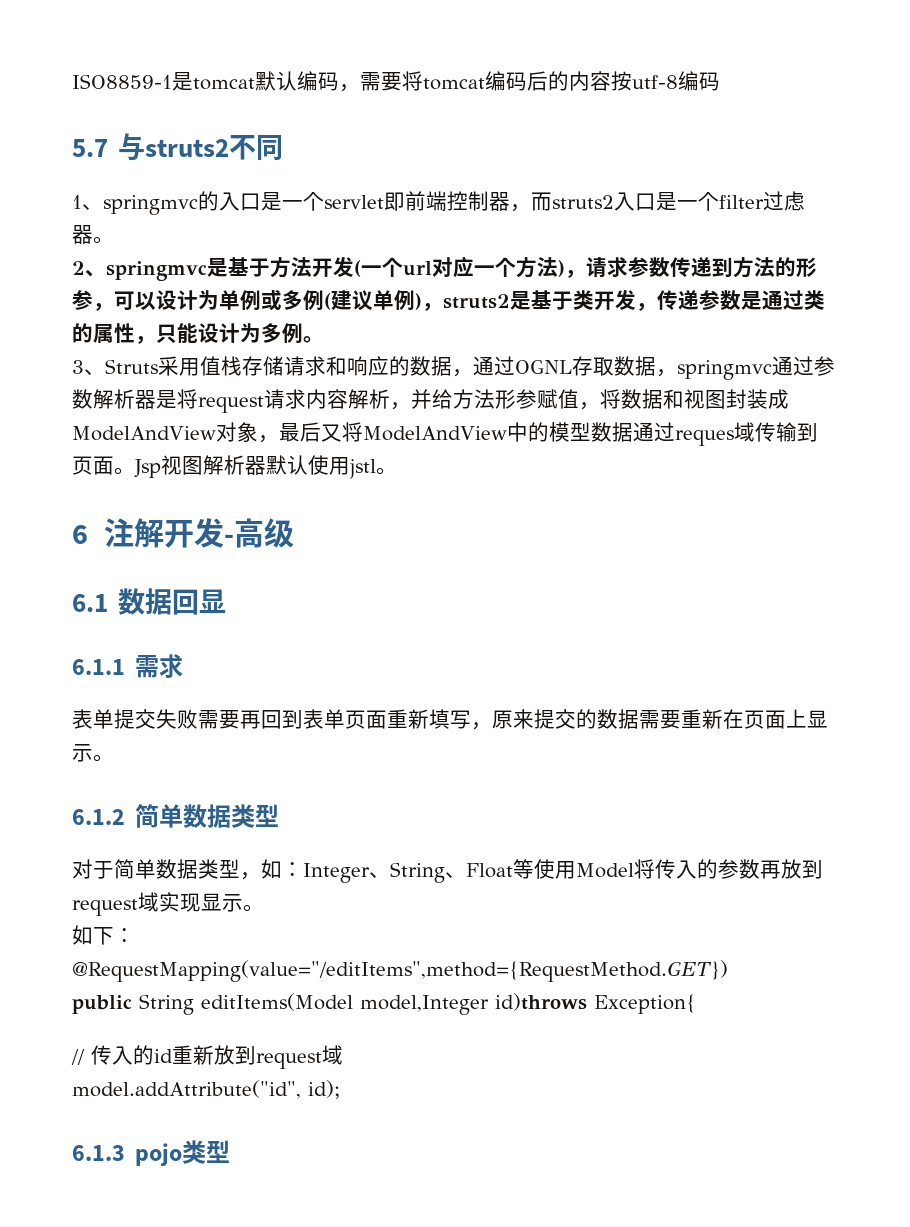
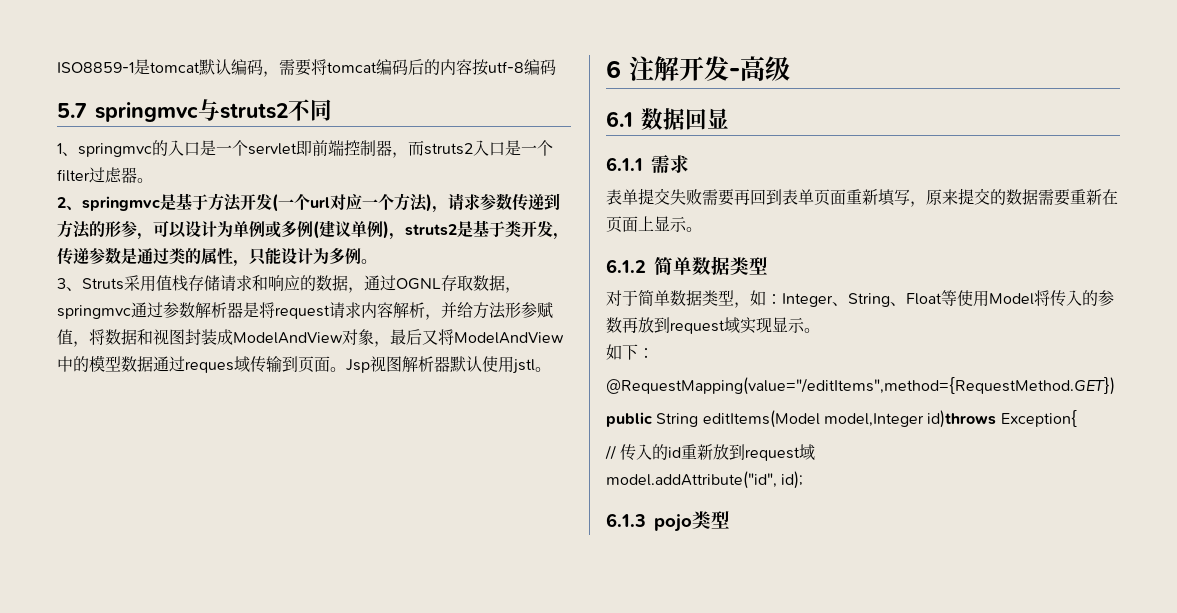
(108, 148) none -> [95,102,198,122] springmvc

